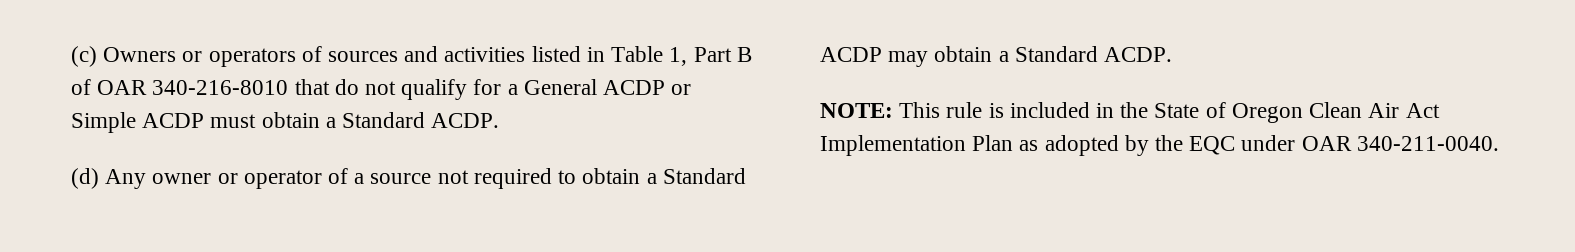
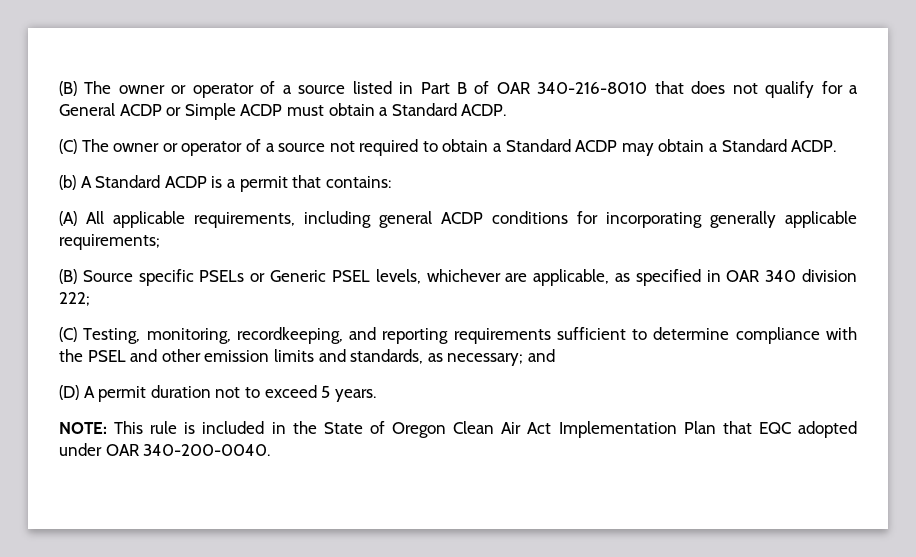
[71,46,688,67] (c) Owners or operators of sources and activities listed in Table 1, -> [59,81,414,98] (B) The owner or operator of a source listed in
[334,79,359,95] do -> [691,81,726,94] does
[71,168,147,189] (d) Any -> [59,139,109,154] (C) The
(1173, 54) none -> [59,175,391,192] [59,211,857,228] [59,234,160,250] [59,269,857,286] [59,292,90,306] [59,327,857,344] [59,349,555,366] [59,385,376,402] // (b) A Standard ACDP is a permit that contains: // (A) All applicable requirements, including general ACDP conditions for incorporating generally applicable requirements; // (B) Source specific PSELs or Generic PSEL levels, whichever are applicable, as specified in OAR 340 division 222; // (C) Testing, monitoring, recordkeeping, and reporting requirements sufficient to determine compliance with the PSEL and other emission limits and standards, as necessary; and // (D) A permit duration not to exceed 5 years.
[1019,135,1236,156] as adopted by the EQC -> [722,421,857,438] that EQC adopted
[1356,136,1499,151] 340-211-0040. -> [143,444,271,456] 340-200-0040.

